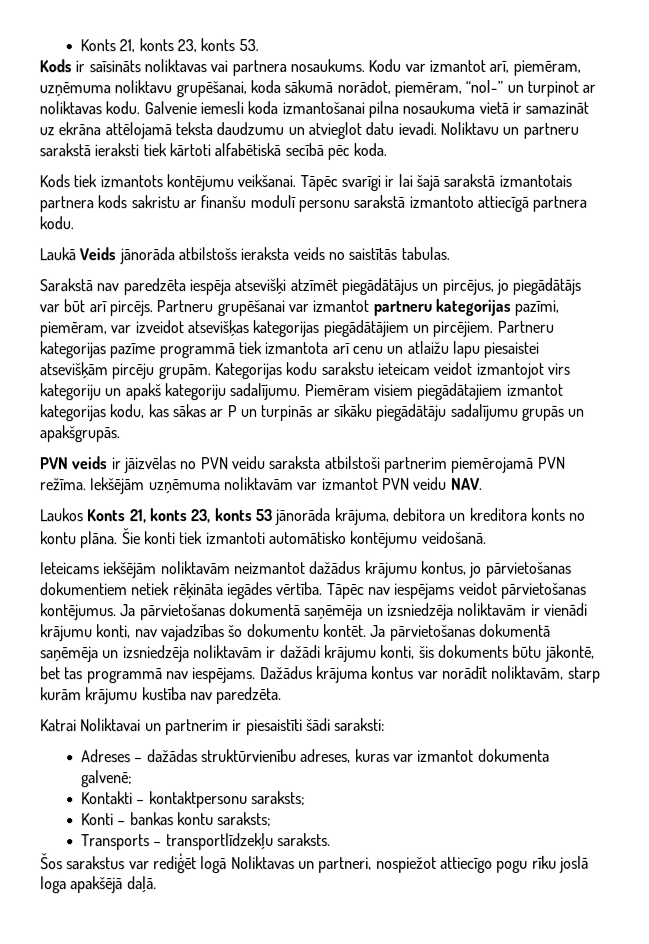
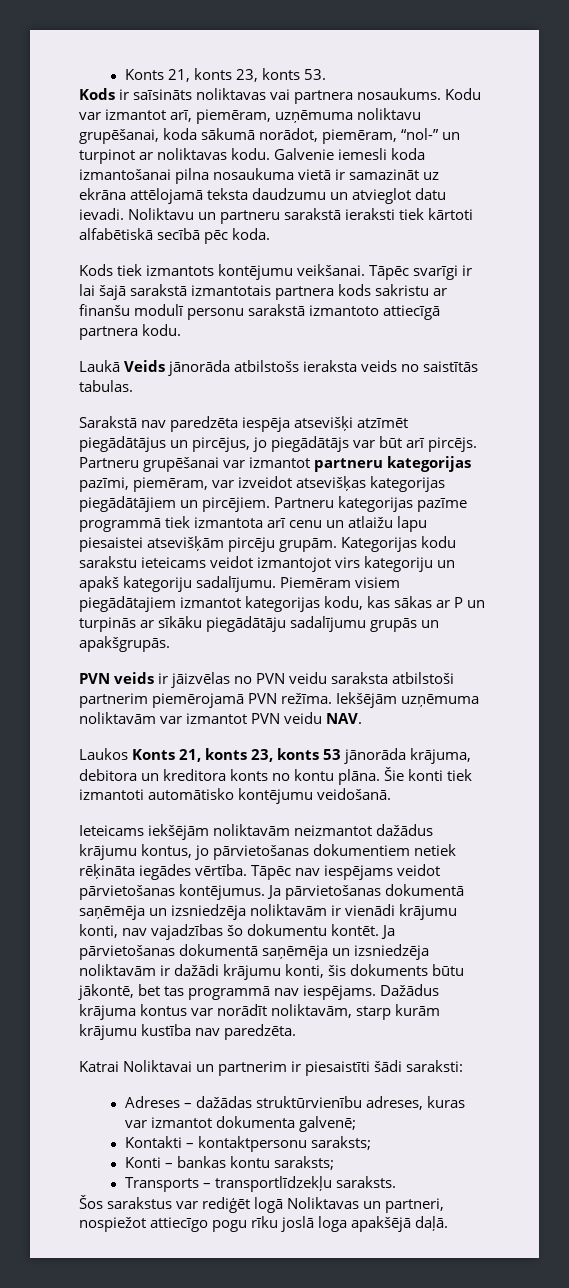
[376,362,430,375] ieteicam -> [141,557,207,568] ieteicams

